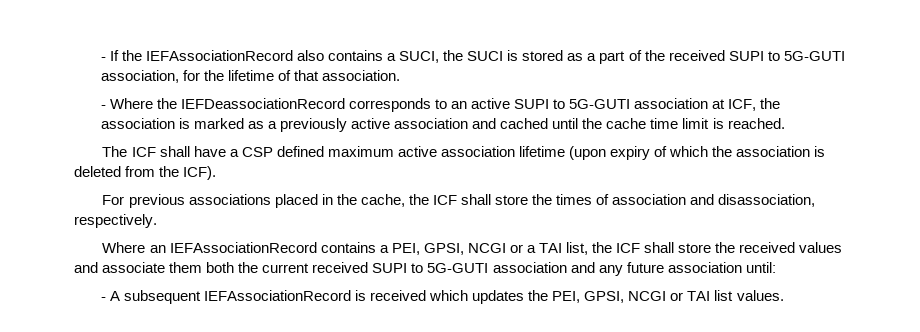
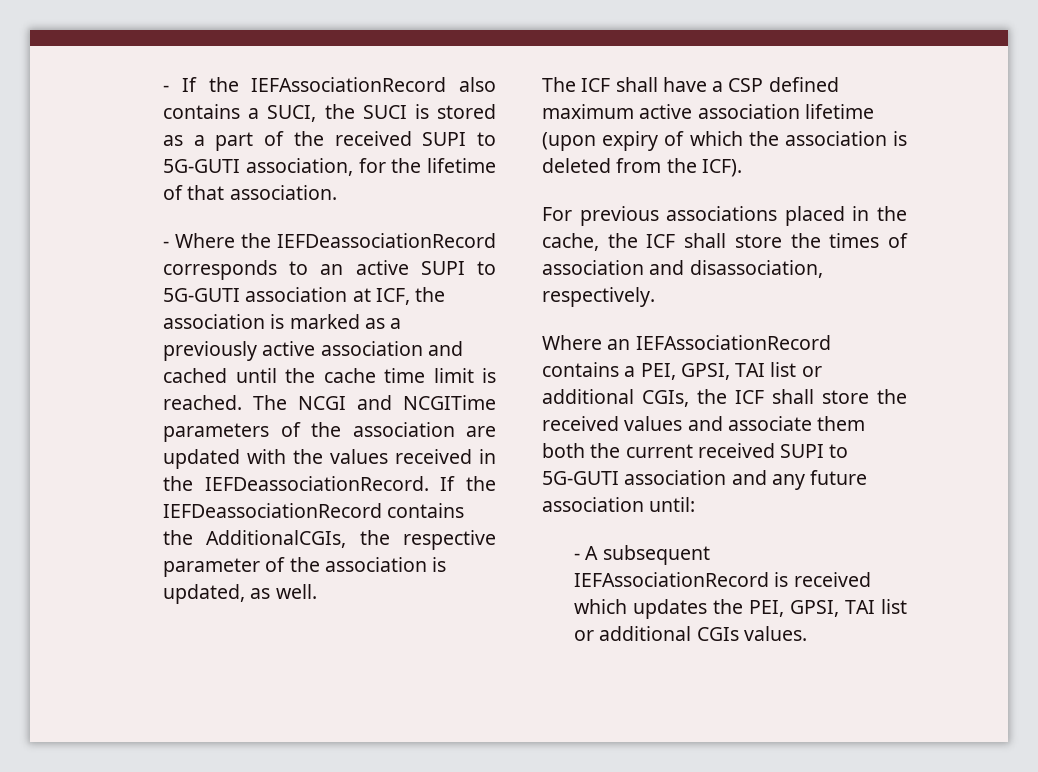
(785, 123) none -> [253,395,496,410] [163,422,496,442] [163,449,496,469] [163,476,497,491] [163,503,465,518] [163,530,496,550] [163,557,447,577] [163,584,317,604] The NCGI and NCGITime parameters of the association are updated with the values received in the IEFDeassociationRecord. If the IEFDeassociationRecord contains the AdditionalCGIs, the respective parameter of the association is updated, as well.
[467,242,589,255] NCGI or a TAI list, -> [735,362,822,377] [542,389,689,407] TAI list or additional CGIs,
[628,290,734,301] NCGI or TAI list -> [845,599,907,614] [574,626,739,641] TAI list or additional CGIs

